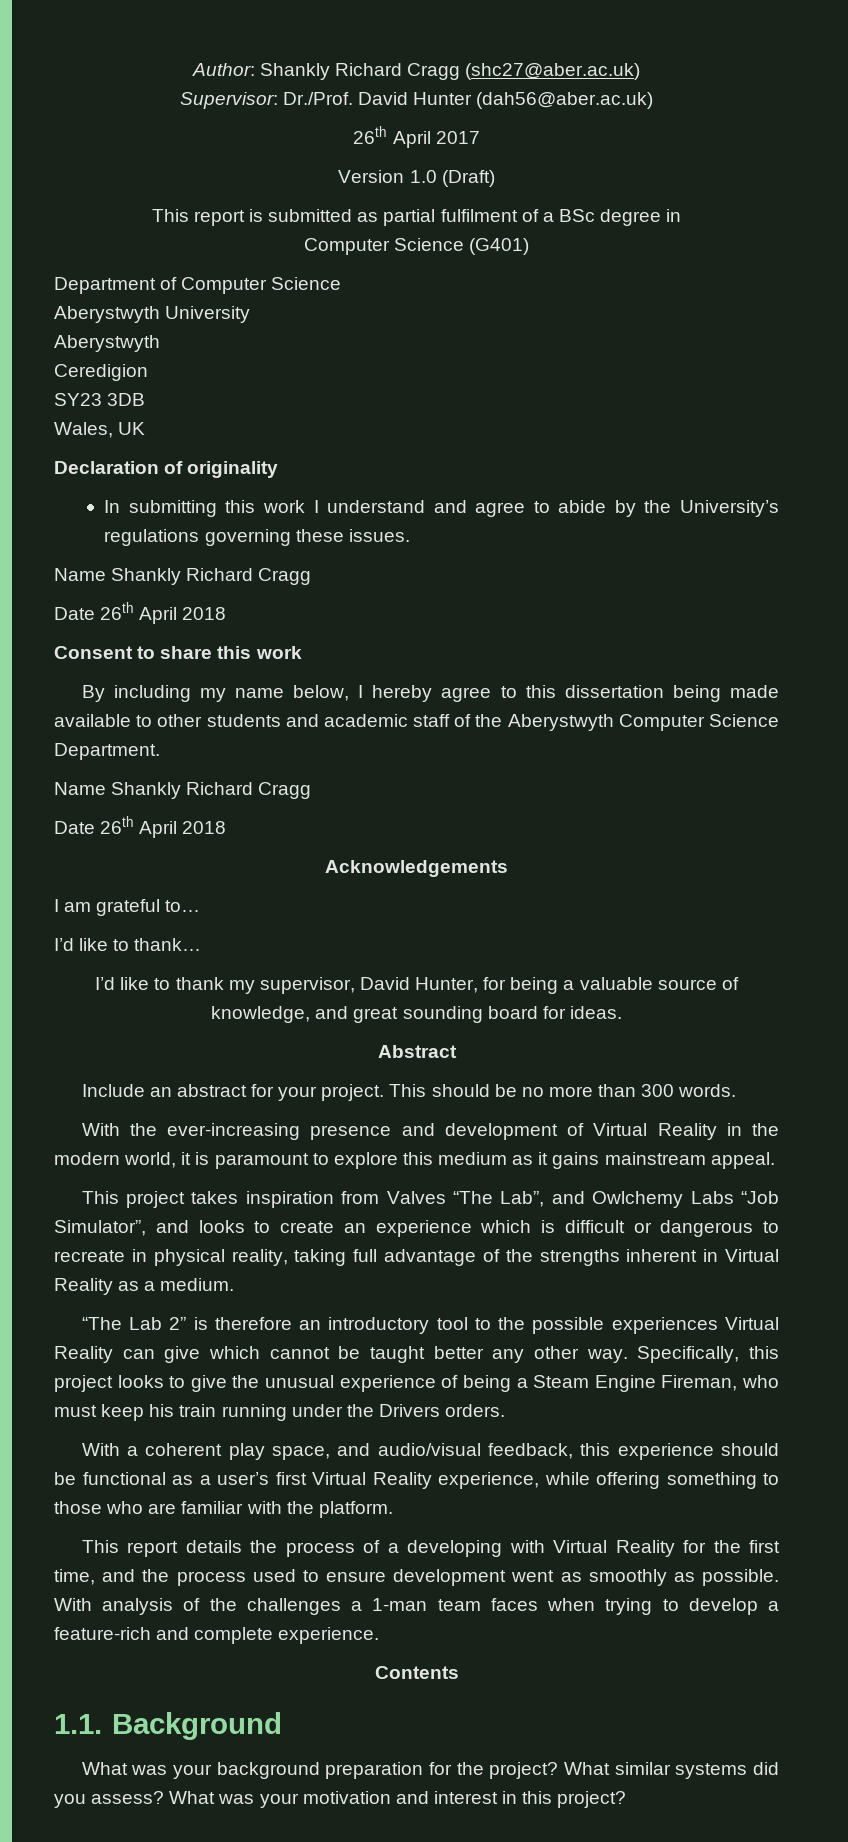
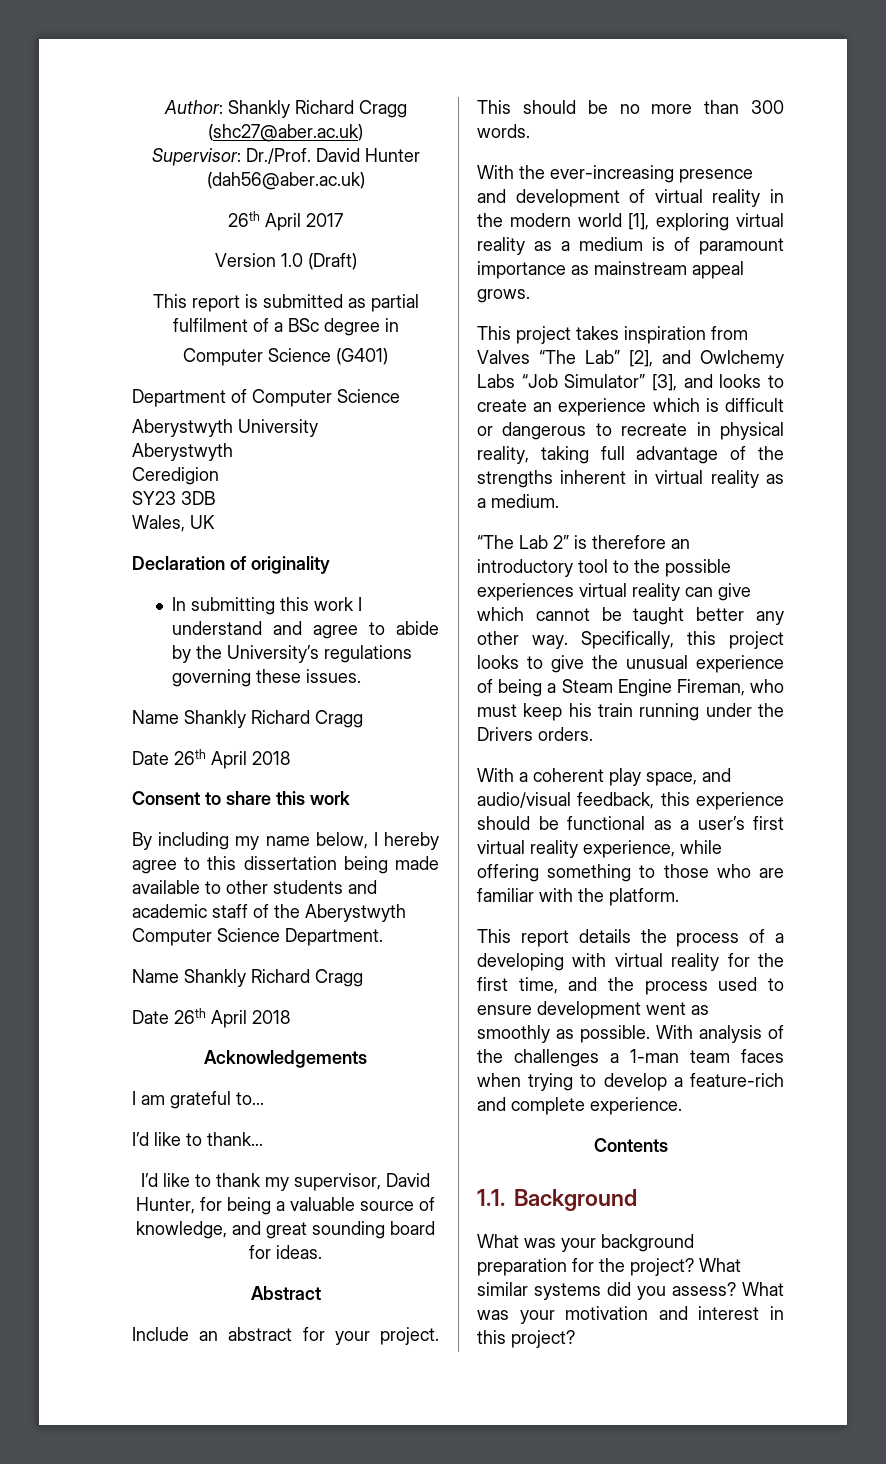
[593,1123,717,1140] Virtual Reality -> [654,189,761,207] virtual reality
[124,1152,775,1169] world, it is paramount to explore this medium as it gains mainstream appeal. -> [577,213,784,231] [477,237,784,255] [477,261,744,279] [477,289,530,303] world [1], exploring virtual reality as a medium is of paramount importance as mainstream appeal grows.
[500,1191,545,1207] Lab”, -> [585,350,653,367] Lab” [2],
[54,1220,146,1236] Simulator”, -> [564,374,677,391] Simulator” [3],
[725,1249,780,1262] [54,1278,113,1295] Virtual Reality -> [655,470,759,488] virtual reality
[725,1317,779,1330] [54,1346,113,1363] Virtual Reality -> [579,583,680,601] virtual reality
[312,1472,432,1489] Virtual Reality -> [477,840,578,858] virtual reality
[553,1540,675,1557] Virtual Reality -> [614,953,720,971] virtual reality

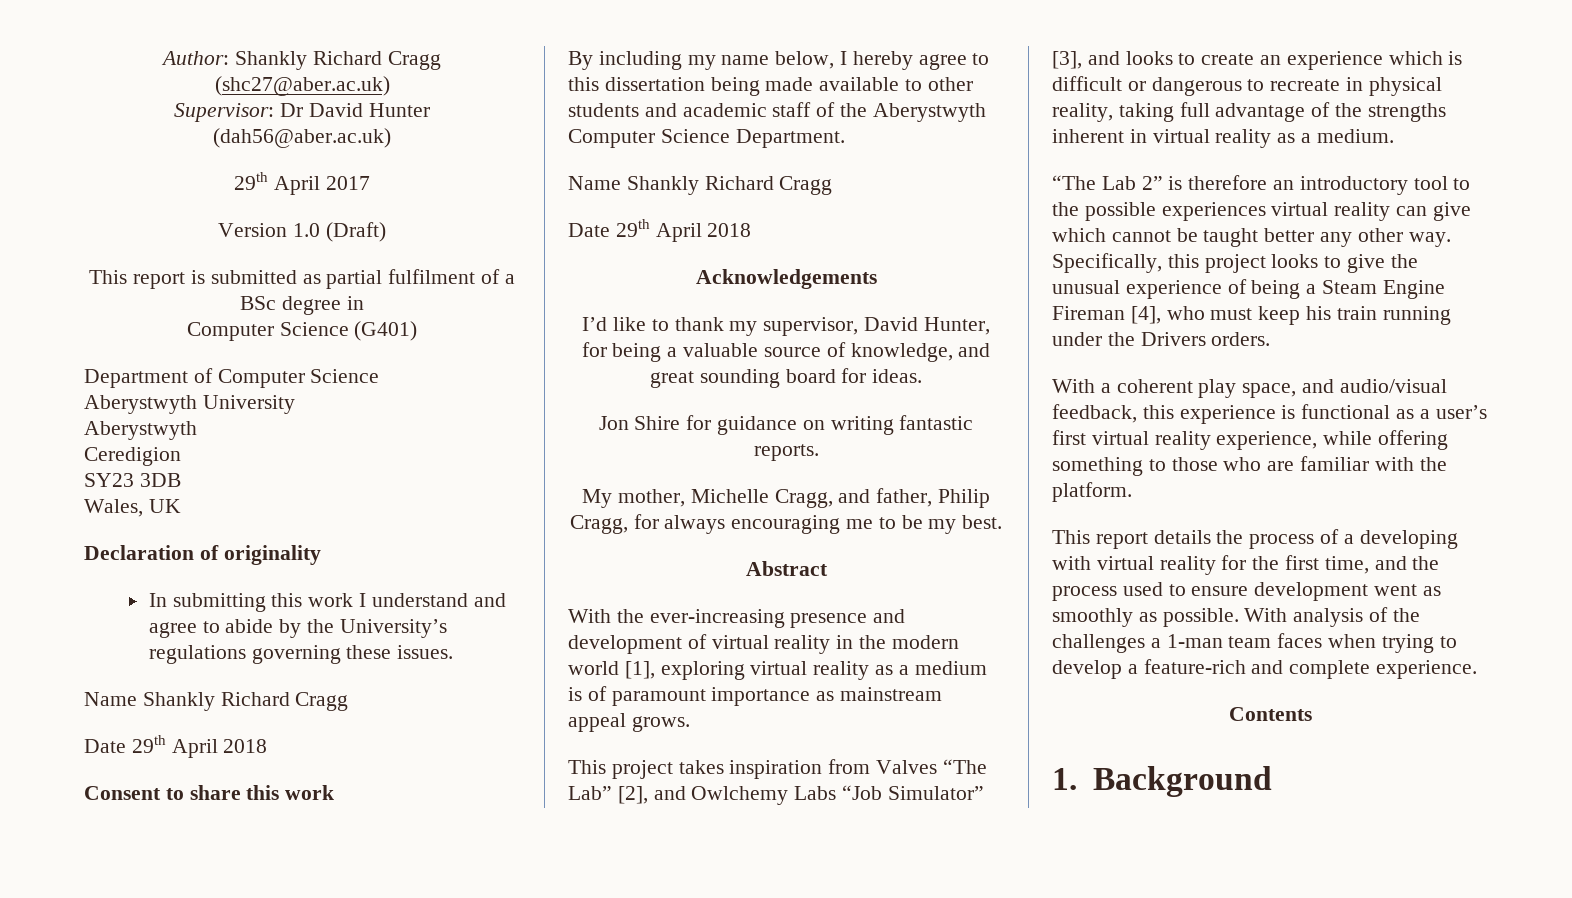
[245,148,311,164] Dr./Prof. -> [280,103,304,117] Dr
[228,211,260,227] 26th -> [234,172,269,190] 29th
[174,749,206,765] 26th -> [131,735,166,753] 29th
[174,1008,206,1024] 26th -> [615,219,650,237] 29th
[132,1091,264,1109] [132,1132,263,1146] // I am grateful to… // I’d like to thank… -> (877, 279) none
[250,1286,321,1300] [132,1327,439,1345] [477,100,784,114] [477,124,530,138] Abstract // Include an abstract for your project. This should be no more than 300 words. -> [598,415,974,435] [753,444,819,461] [582,488,990,508] [569,514,1003,534] [745,561,828,576] Jon Shire for guidance on writing fantastic reports. // My mother, Michelle Cragg, and father, Philip Cragg, for always encouraging me to be my best. // Abstract
[676,679,745,696] Fireman, -> [1052,306,1161,324] Fireman [4],
[477,816,559,830] should be -> [1281,405,1296,419] is
[477,1189,505,1206] 1.1. -> [1052,768,1077,790] 1.
[477,1234,694,1252] [477,1258,741,1276] [477,1282,784,1300] [477,1306,784,1324] [477,1330,575,1348] // What was your background preparation for the project? What similar systems did you assess? What was your motivation and interest in this project? -> (1273, 781) none

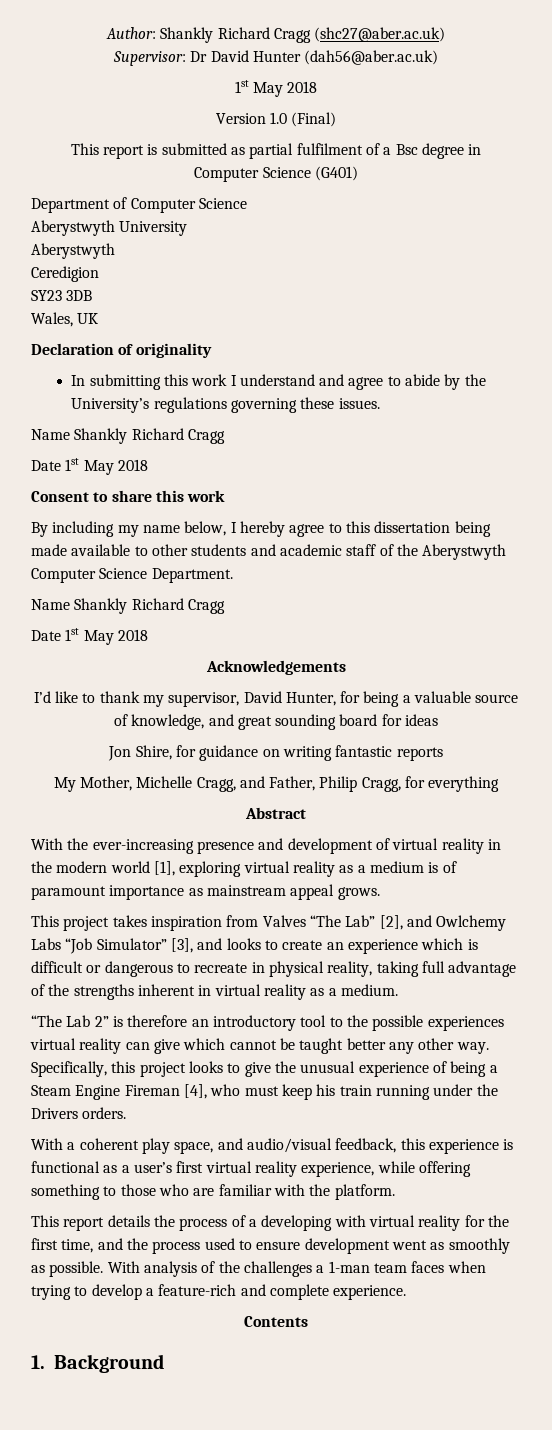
[234,172,370,195] 29th April 2017 -> [234,80,318,97] 1st May 2018
[325,222,386,242] (Draft) -> [291,112,337,127] (Final)
[240,296,277,310] BSc -> [395,144,418,155] Bsc
[131,735,218,758] 29th April -> [65,458,114,475] 1st May
[615,219,702,242] 29th April -> [65,628,114,645] 1st May
[872,369,923,383] ideas. -> [405,714,439,726] ideas
[634,416,681,430] Shire -> [135,745,172,760] Shire,
[753,444,819,461] reports. -> [396,747,443,761] reports
[617,489,685,507] mother, -> [79,776,132,791] Mother,
[876,488,933,507] father, -> [269,776,316,791] Father,
[664,515,1003,534] always encouraging me to be my best. -> [428,776,500,792] everything

